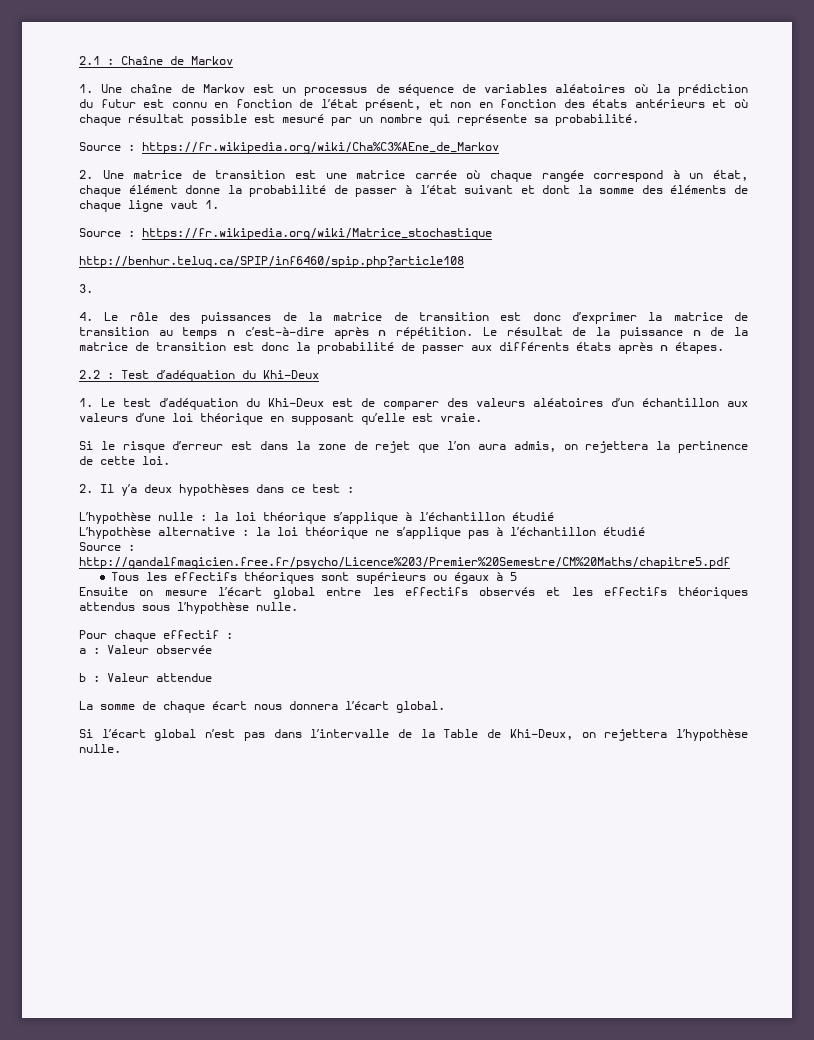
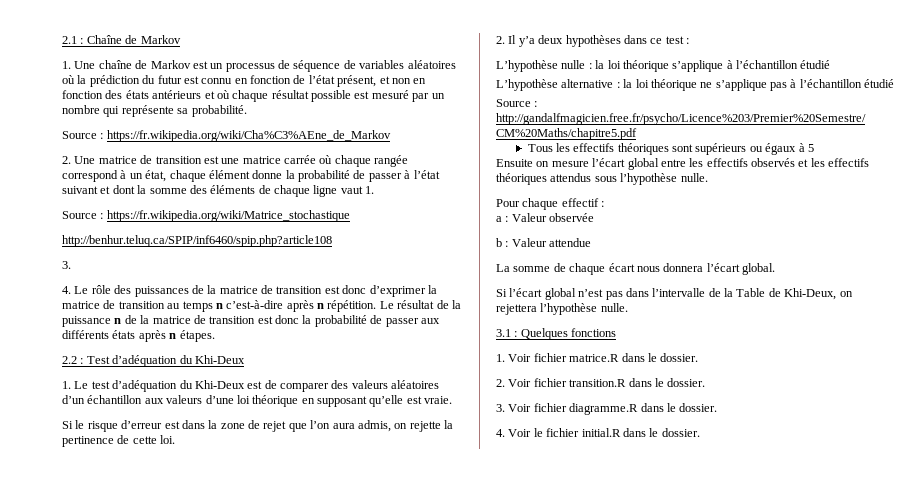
[585,441,649,453] rejettera -> [409,421,441,432] rejette
(121, 748) none -> [496,328,617,340] [496,353,699,362] [496,378,706,387] [496,403,718,415] [496,428,700,437] // 3.1 : Quelques fonctions // 1. Voir fichier matrice.R dans le dossier. // 2. Voir fichier transition.R dans le dossier. // 3. Voir fichier diagramme.R dans le dossier. // 4. Voir le fichier initial.R dans le dossier.

